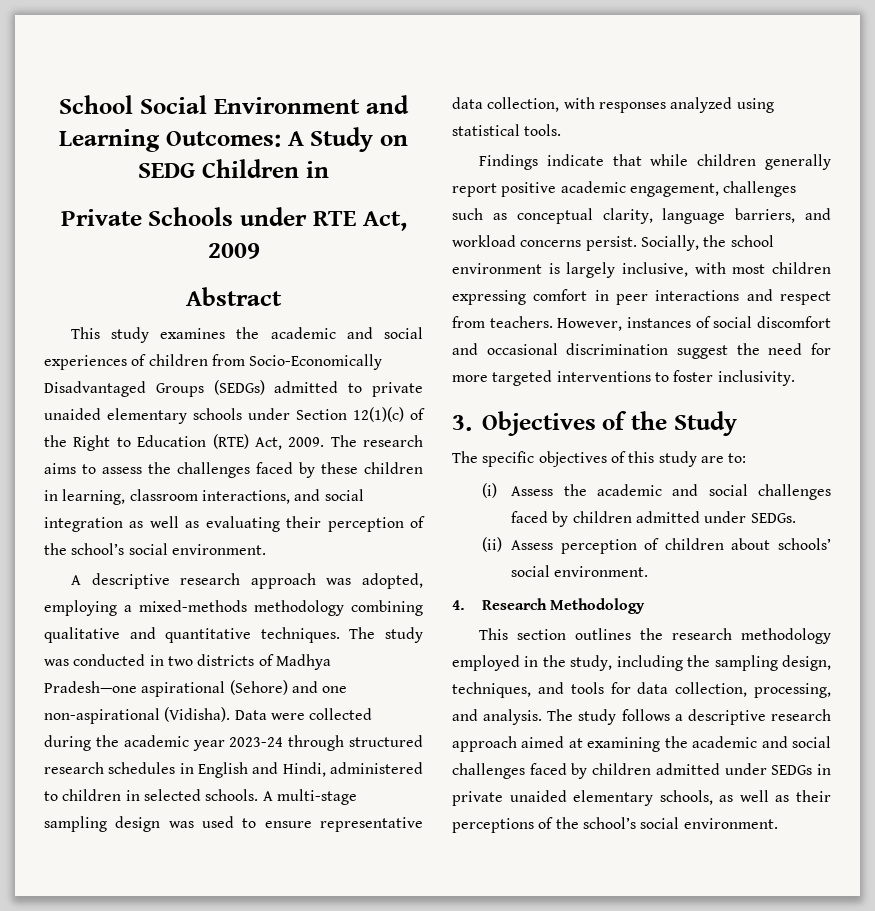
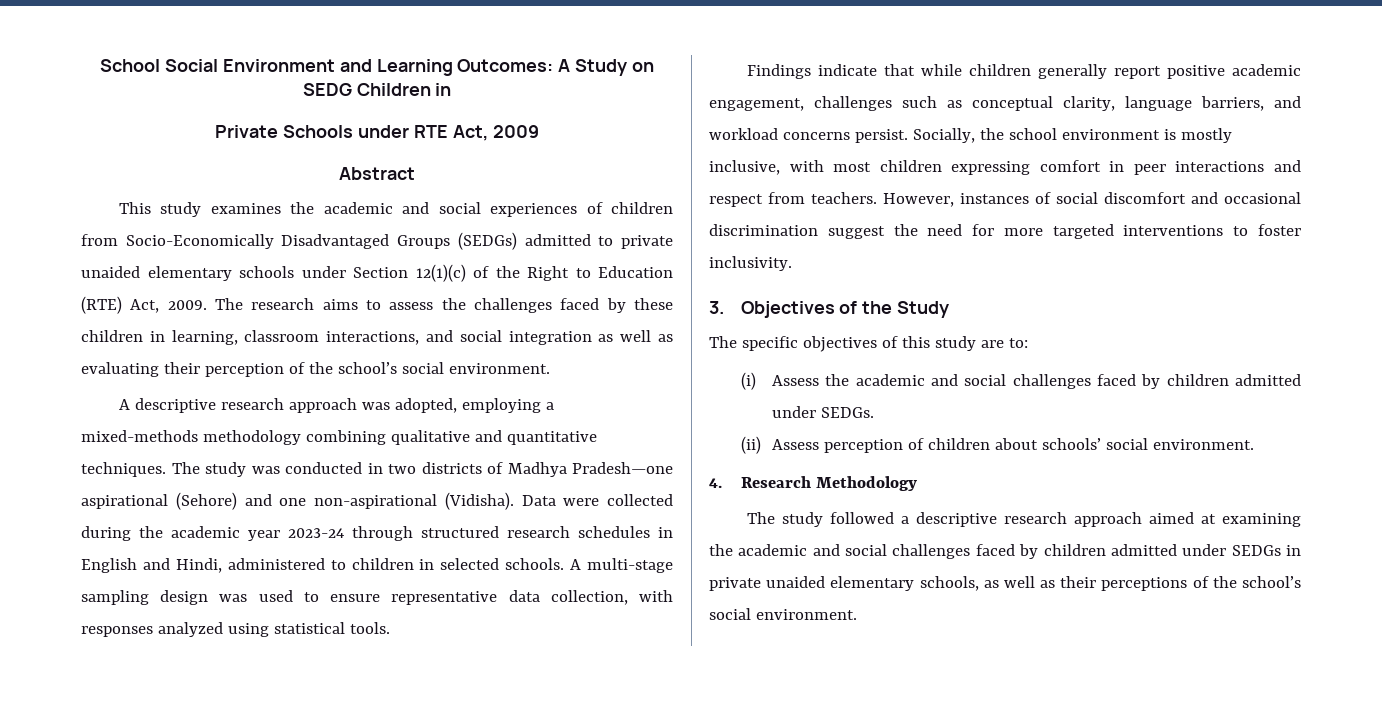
[566,262,616,278] largely -> [1180,128,1232,143] mostly
[478,628,831,644] [452,655,831,671] [452,682,831,698] [452,709,670,725] This section outlines the research methodology employed in the study, including the sampling design, techniques, and tools for data collection, processing, and analysis. The study follows -> [746,512,894,527] The study followed

